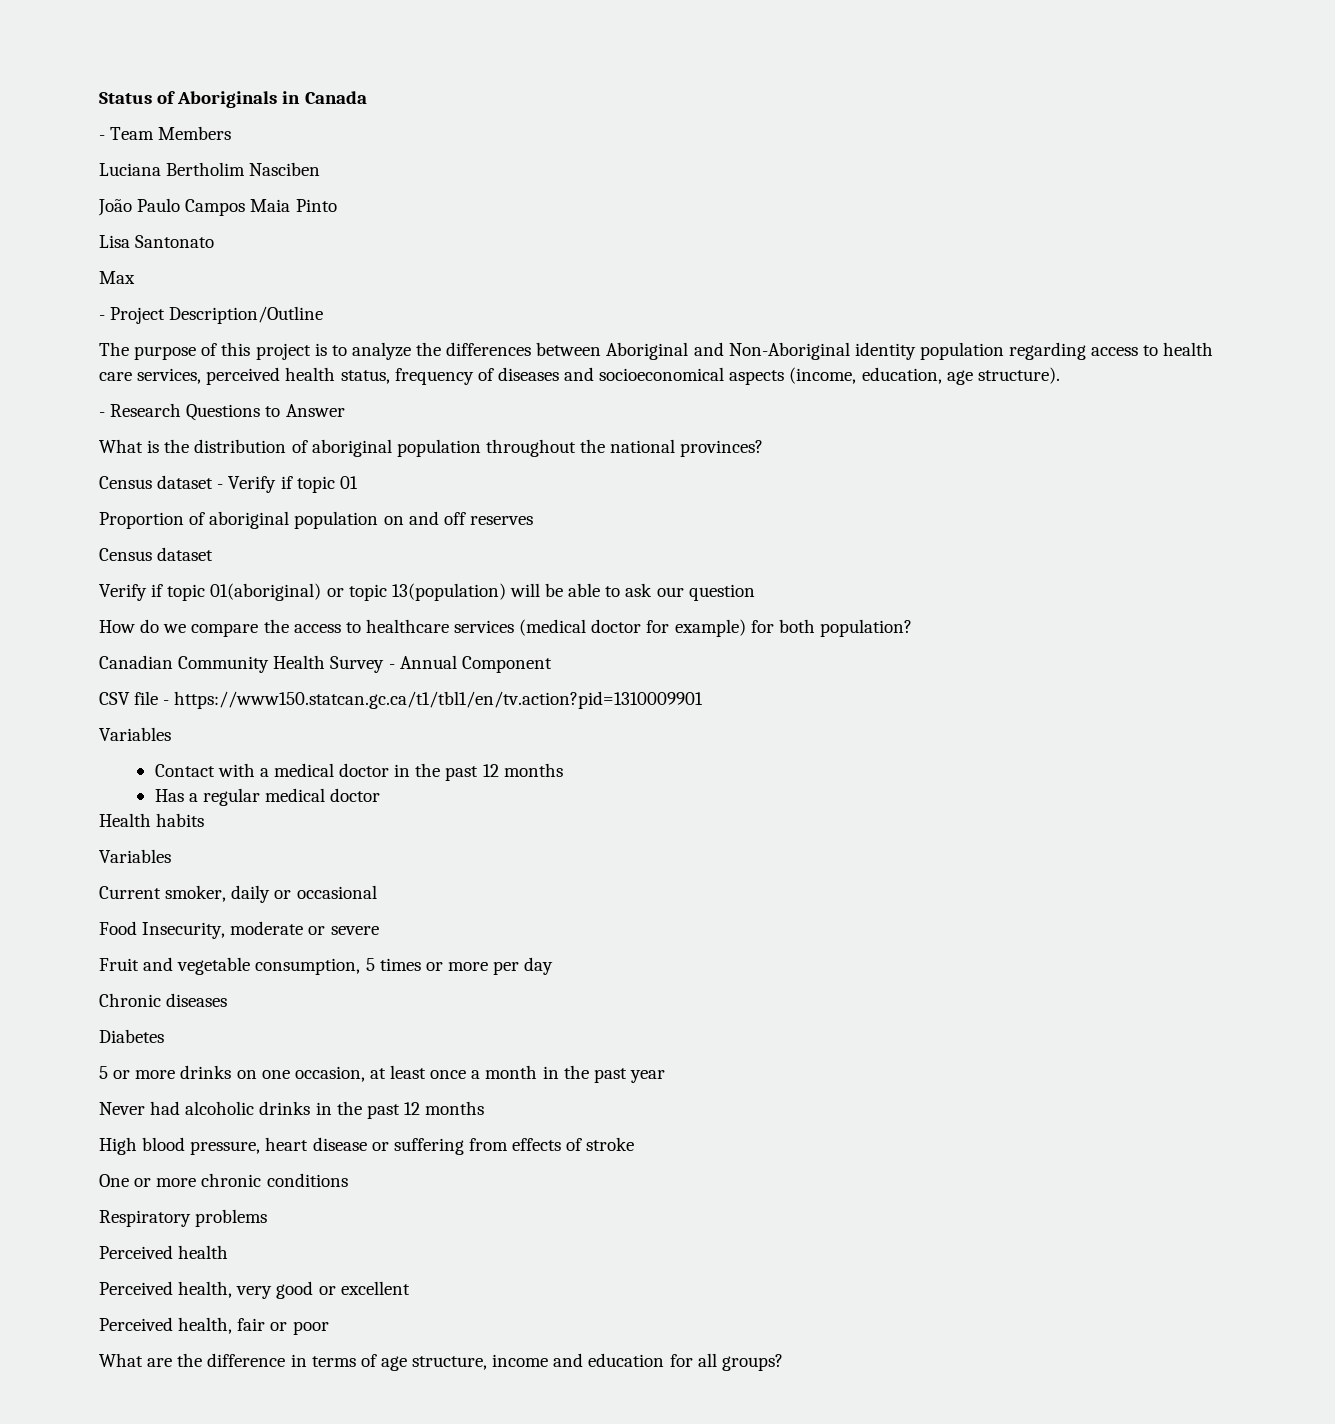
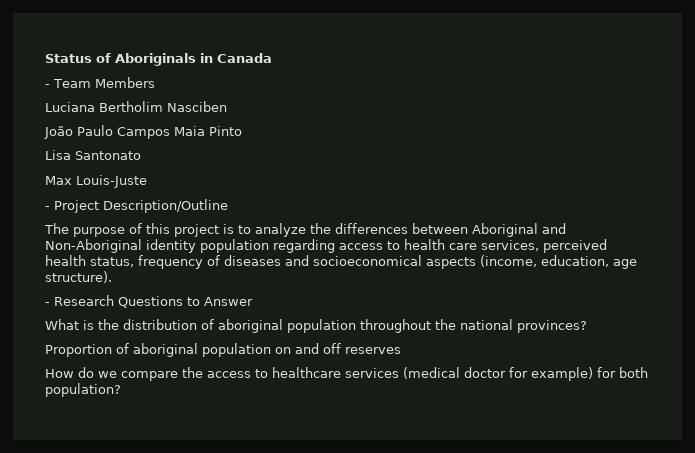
(135, 277) none -> [76,175,147,188] Louis-Juste
[99,475,358,493] // Census dataset - Verify if topic 01 -> (587, 326) none
[99,547,214,561] [99,583,755,601] // Census dataset // Verify if topic 01(aboriginal) or topic 13(population) will be able to ask our question -> (401, 350) none
[99,655,552,673] [99,691,704,709] [99,727,171,741] [154,763,563,781] [154,788,381,806] [99,813,205,827] [99,849,171,863] [99,885,377,903] [99,921,379,939] [99,957,554,975] [99,993,228,1007] [99,1029,164,1043] [99,1065,665,1083] [99,1101,485,1119] [99,1137,635,1155] [99,1173,348,1187] [99,1209,268,1227] [99,1245,229,1259] [99,1281,410,1299] [99,1317,329,1335] [99,1353,783,1371] // Canadian Community Health Survey - Annual Component // CSV file - https://www150.statcan.gc.ca/t1/tbl1/en/tv.action?pid=1310009901 // Variables // Contact with a medical doctor in the past 12 months // Has a regular medical doctor // Health habits // Variables // Current smoker, daily or occasional // Food Insecurity, moderate or severe // Fruit and vegetable consumption, 5 times or more per day // Chronic diseases // Diabetes // 5 or more drinks on one occasion, at least once a month in the past year // Never had alcoholic drinks in the past 12 months // High blood pressure, heart disease or suffering from effects of stroke // One or more chronic conditions // Respiratory problems // Perceived health // Perceived health, very good or excellent // Perceived health, fair or poor // What are the difference in terms of age structure, income and education for all groups? -> (121, 390) none

